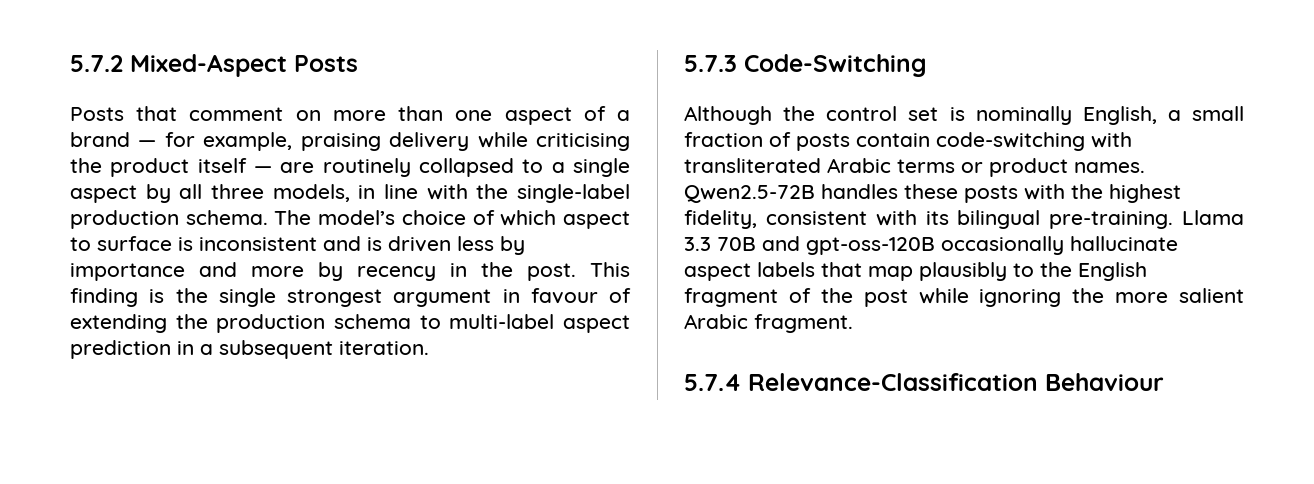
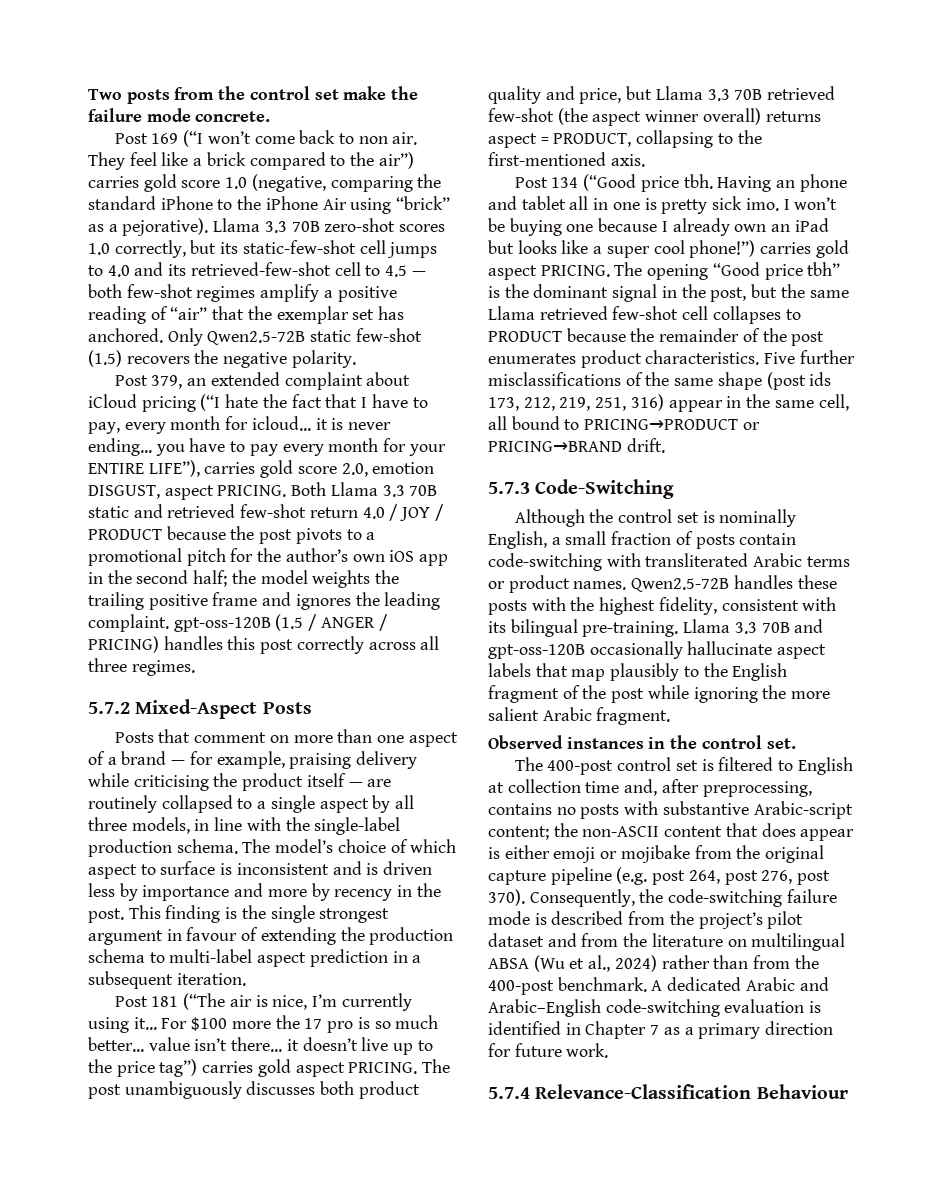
(70, 63) none -> [88,86,419,104] [88,108,271,122] [114,130,418,147] [88,152,414,170] [88,174,442,192] [88,196,451,214] [88,218,446,236] [88,240,438,258] [88,262,426,277] [88,284,397,302] [88,306,405,324] [88,328,422,346] [88,350,356,368] [114,372,411,390] [88,394,428,412] [88,416,392,434] [88,438,446,456] [88,460,435,478] [88,482,438,500] [88,504,444,521] [88,526,376,544] [88,548,449,566] [88,570,400,588] [88,592,441,610] [88,614,388,632] [88,636,440,654] [88,658,195,676] Two posts from the control set make the failure mode concrete. // Post 169 (“I won’t come back to non air. They feel like a brick compared to the air”) carries gold score 1.0 (negative, comparing the standard iPhone to the iPhone Air using “brick” as a pejorative). Llama 3.3 70B zero-shot scores 1.0 correctly, but its static-few-shot cell jumps to 4.0 and its retrieved-few-shot cell to 4.5 — both few-shot regimes amplify a positive reading of “air” that the exemplar set has anchored. Only Qwen2.5-72B static few-shot (1.5) recovers the negative polarity. // Post 379, an extended complaint about iCloud pricing (“I hate the fact that I have to pay, every month for icloud... it is never ending... you have to pay every month for your ENTIRE LIFE”), carries gold score 2.0, emotion DISGUST, aspect PRICING. Both Llama 3.3 70B static and retrieved few-shot return 4.0 / JOY / PRODUCT because the post pivots to a promotional pitch for the author’s own iOS app in the second half; the model weights the trailing positive frame and ignores the leading complaint. gpt-oss-120B (1.5 / ANGER / PRICING) handles this post correctly across all three regimes. //
(429, 348) none -> [114,993,412,1011] [88,1015,439,1033] [88,1037,433,1055] [88,1059,451,1077] [88,1081,420,1099] [488,86,836,104] [488,108,821,126] [488,130,762,148] [488,152,645,167] [514,174,847,192] [488,196,838,214] [488,218,829,236] [488,240,849,258] [488,262,841,280] [488,284,849,302] [488,306,801,324] [488,328,825,346] [488,350,855,368] [488,372,832,390] [488,394,849,412] [488,416,760,430] [488,438,665,453] // Post 181 (“The air is nice, I’m currently using it... For $100 more the 17 pro is so much better... value isn’t there... it doesn’t live up to the price tag”) carries gold aspect PRICING. The post unambiguously discusses both product quality and price, but Llama 3.3 70B retrieved few-shot (the aspect winner overall) returns aspect = PRODUCT, collapsing to the first-mentioned axis. // Post 134 (“Good price tbh. Having an phone and tablet all in one is pretty sick imo. I won’t be buying one because I already own an iPad but looks like a super cool phone!”) carries gold aspect PRICING. The opening “Good price tbh” is the dominant signal in the post, but the same Llama retrieved few-shot cell collapses to PRODUCT because the remainder of the post enumerates product characteristics. Five further misclassifications of the same shape (post ids 173, 212, 219, 251, 316) appear in the same cell, all bound to PRICING→PRODUCT or PRICING→BRAND drift.
(853, 323) none -> [488,735,796,749] [514,757,853,775] [488,779,812,797] [488,801,853,819] [488,823,855,841] [488,845,825,863] [488,867,831,885] [488,889,837,907] [488,911,804,929] [488,933,846,951] [488,955,819,972] [488,977,829,995] [488,999,822,1017] [488,1021,834,1039] [488,1043,609,1058] // Observed instances in the control set. // The 400-post control set is filtered to English at collection time and, after preprocessing, contains no posts with substantive Arabic-script content; the non-ASCII content that does appear is either emoji or mojibake from the original capture pipeline (e.g. post 264, post 276, post 370). Consequently, the code-switching failure mode is described from the project’s pilot dataset and from the literature on multilingual ABSA (Wu et al., 2024) rather than from the 400-post benchmark. A dedicated Arabic and Arabic–English code-switching evaluation is identified in Chapter 7 as a primary direction for future work.

